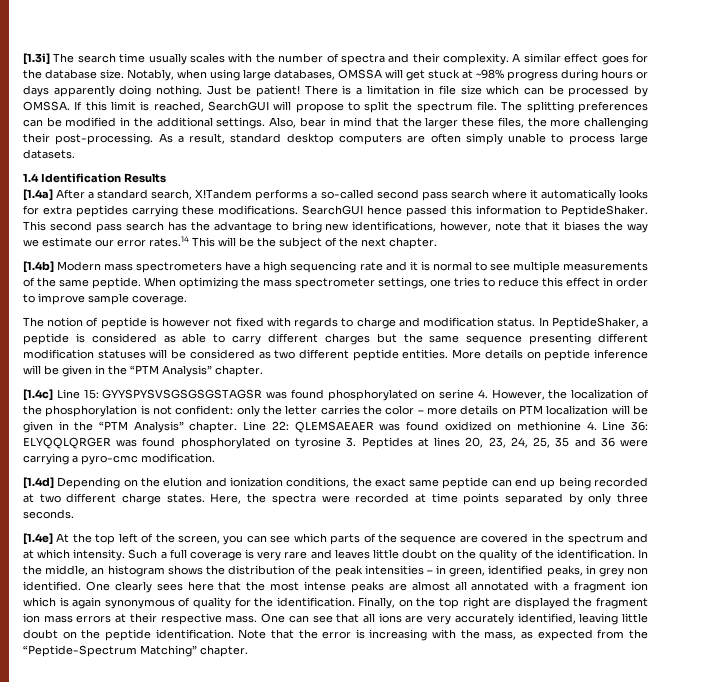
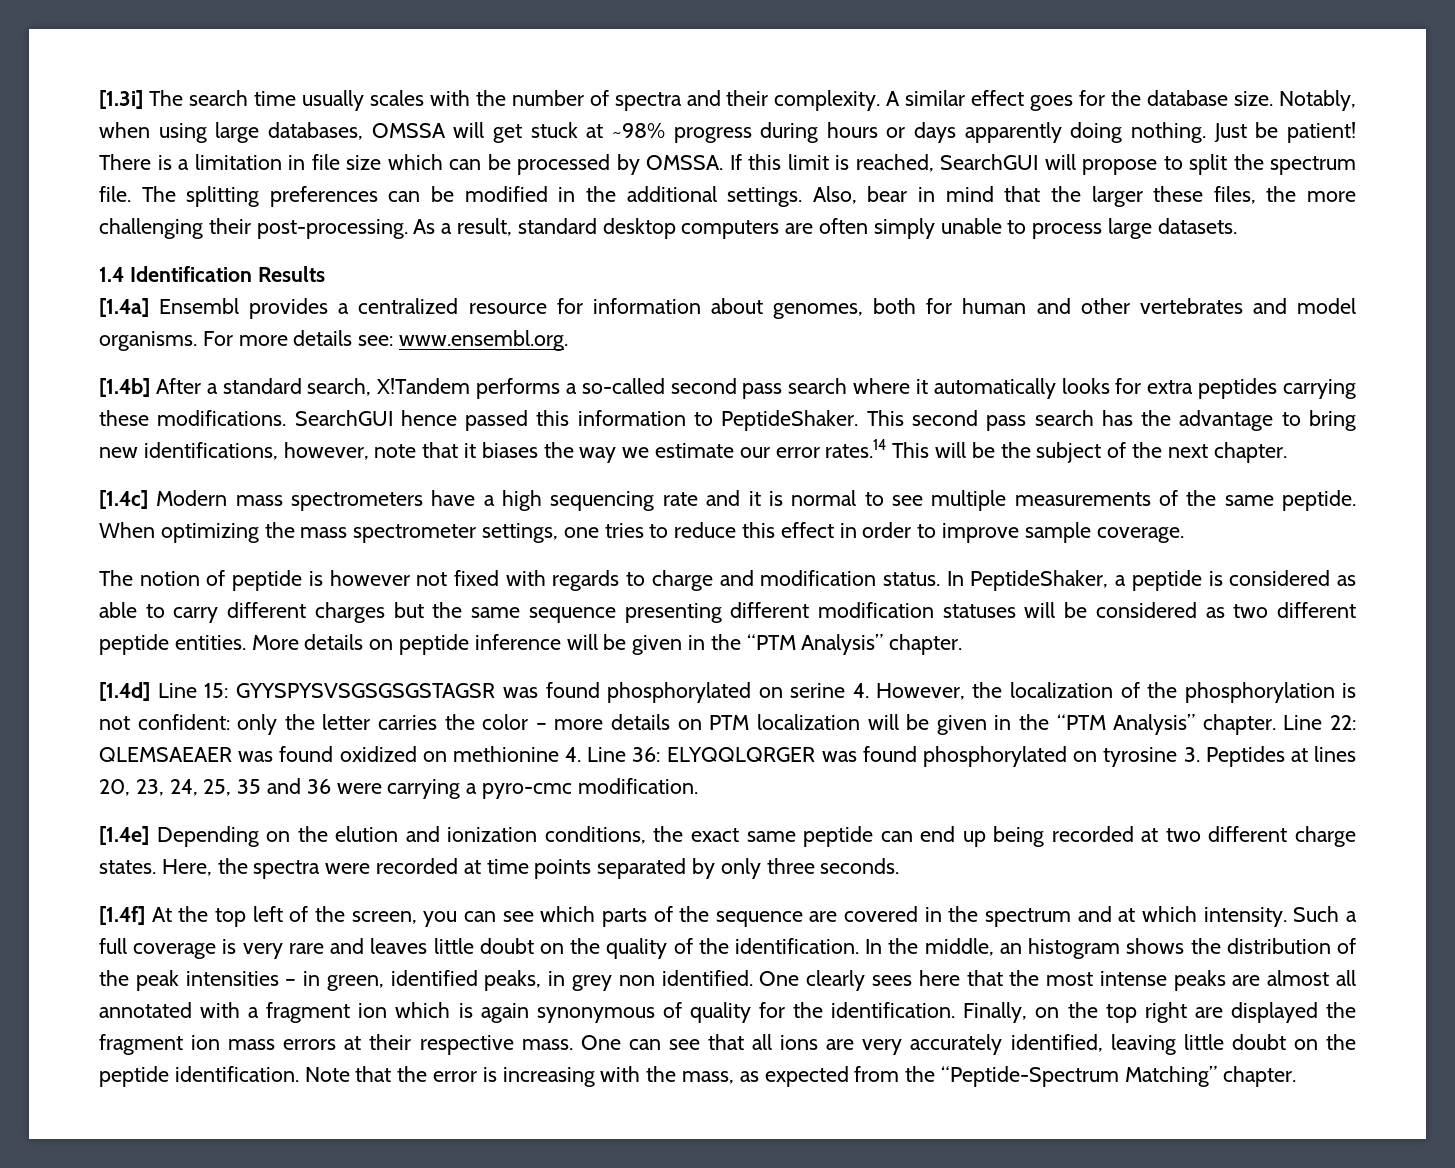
(53, 195) none -> [159,298,1356,319] [99,330,569,351] [99,378,150,397] Ensembl provides a centralized resource for information about genomes, both for human and other vertebrates and model organisms. For more details see: www.ensembl.org. // [1.4b]
[23,261,54,273] [1.4b] -> [99,490,148,509] [1.4c]
[23,389,53,401] [1.4c] -> [99,682,150,701] [1.4d]
[23,477,54,489] [1.4d] -> [99,826,149,845] [1.4e]
[23,533,53,545] [1.4e] -> [99,906,145,925] [1.4f]

